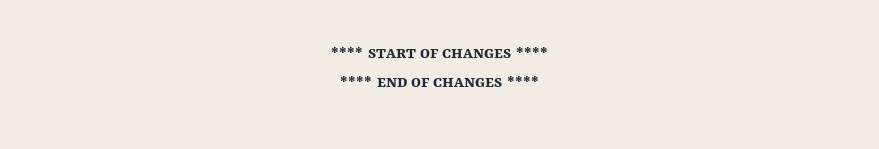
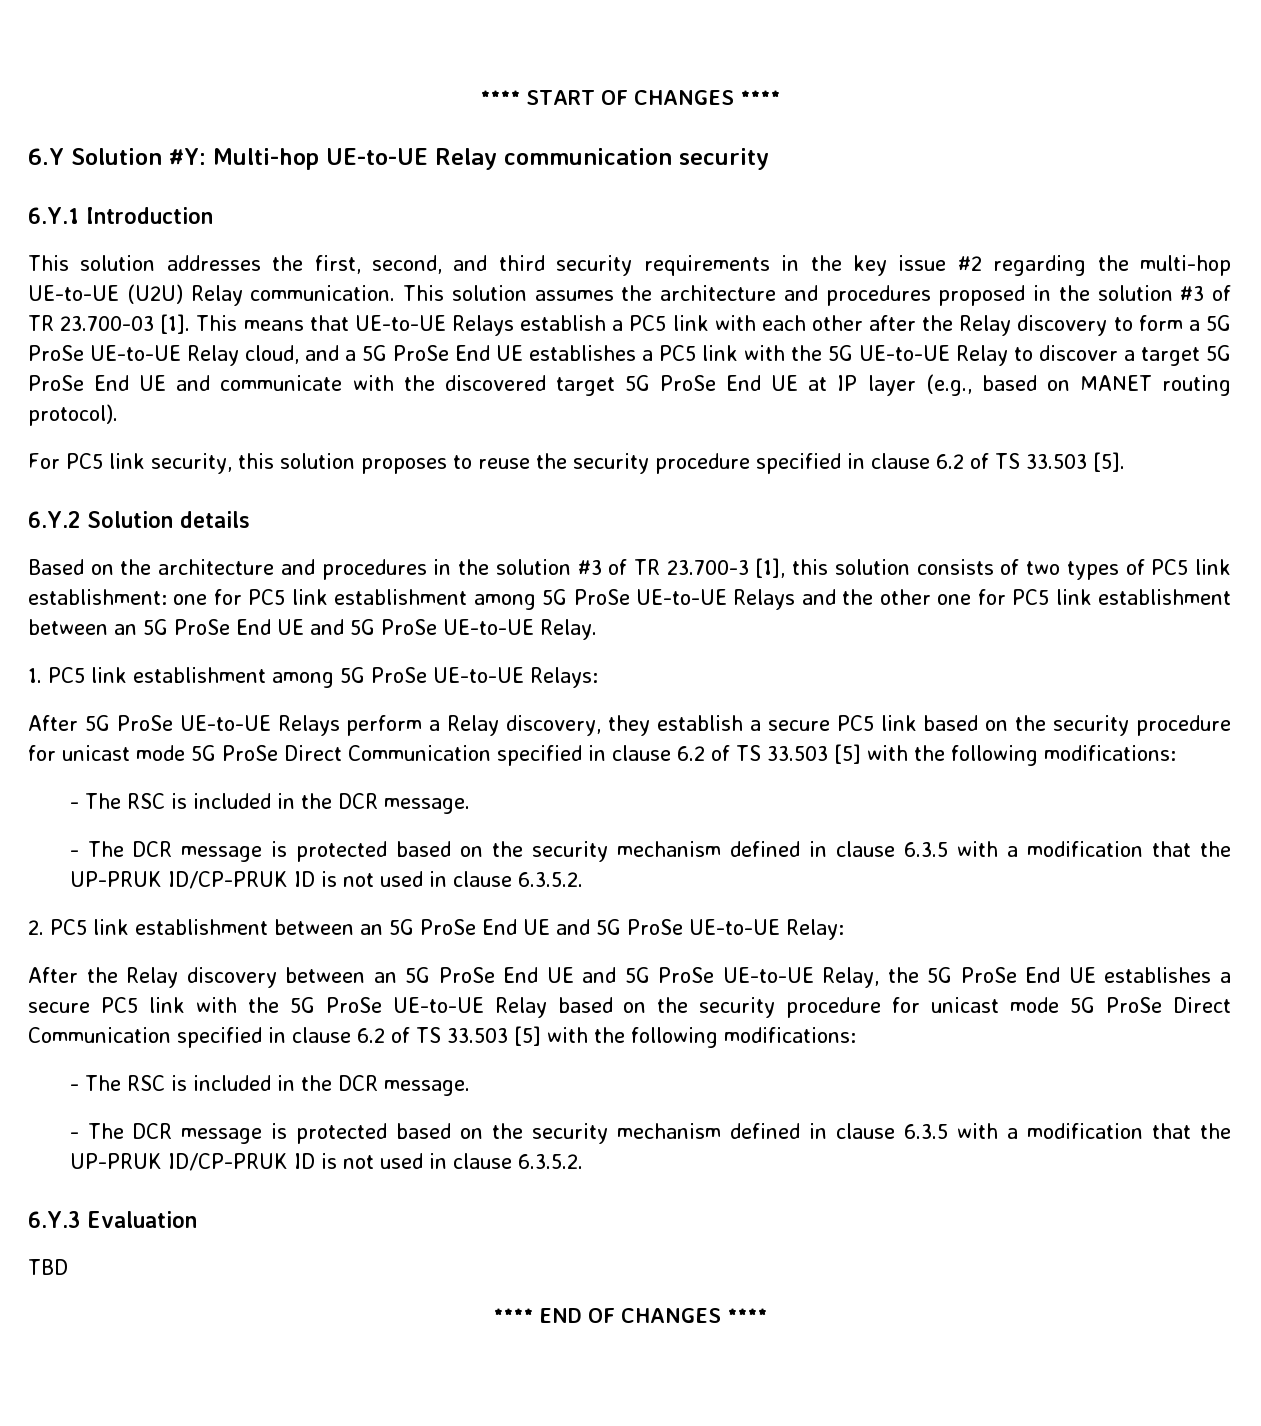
(548, 52) none -> [28,148,769,170] [28,207,213,224] [28,255,1231,276] [28,284,1231,306] [28,314,1232,336] [28,345,1231,366] [28,374,1231,396] [28,404,118,426] [28,452,1125,474] [28,511,250,528] [28,558,1232,580] [28,589,1231,610] [28,619,597,640] [28,667,598,688] [28,715,1232,736] [28,744,1176,766] [69,793,470,814] [69,841,1232,862] [69,871,583,889] [28,919,844,940] [28,967,1232,988] [28,997,1232,1018] [28,1026,856,1048] [69,1075,470,1096] [69,1123,1232,1144] [69,1153,583,1171] [28,1211,197,1228] [28,1259,68,1275] // 6.Y Solution #Y: Multi-hop UE-to-UE Relay communication security // 6.Y.1 Introduction // This solution addresses the first, second, and third security requirements in the key issue #2 regarding the multi-hop UE-to-UE (U2U) Relay communication. This solution assumes the architecture and procedures proposed in the solution #3 of TR 23.700-03 [1]. This means that UE-to-UE Relays establish a PC5 link with each other after the Relay discovery to form a 5G ProSe UE-to-UE Relay cloud, and a 5G ProSe End UE establishes a PC5 link with the 5G UE-to-UE Relay to discover a target 5G ProSe End UE and communicate with the discovered target 5G ProSe End UE at IP layer (e.g., based on MANET routing protocol). // For PC5 link security, this solution proposes to reuse the security procedure specified in clause 6.2 of TS 33.503 [5]. // 6.Y.2 Solution details // Based on the architecture and procedures in the solution #3 of TR 23.700-3 [1], this solution consists of two types of PC5 link establishment: one for PC5 link establishment among 5G ProSe UE-to-UE Relays and the other one for PC5 link establishment between an 5G ProSe End UE and 5G ProSe UE-to-UE Relay. // 1. PC5 link establishment among 5G ProSe UE-to-UE Relays: // After 5G ProSe UE-to-UE Relays perform a Relay discovery, they establish a secure PC5 link based on the security procedure for unicast mode 5G ProSe Direct Communication specified in clause 6.2 of TS 33.503 [5] with the following modifications: // - The RSC is included in the DCR message. // - The DCR message is protected based on the security mechanism defined in clause 6.3.5 with a modification that the UP-PRUK ID/CP-PRUK ID is not used in clause 6.3.5.2. // 2. PC5 link establishment between an 5G ProSe End UE and 5G ProSe UE-to-UE Relay: // After the Relay discovery between an 5G ProSe End UE and 5G ProSe UE-to-UE Relay, the 5G ProSe End UE establishes a secure PC5 link with the 5G ProSe UE-to-UE Relay based on the security procedure for unicast mode 5G ProSe Direct Communication specified in clause 6.2 of TS 33.503 [5] with the following modifications: // - The RSC is included in the DCR message. // - The DCR message is protected based on the security mechanism defined in clause 6.3.5 with a modification that the UP-PRUK ID/CP-PRUK ID is not used in clause 6.3.5.2. // 6.Y.3 Evaluation // TBD

